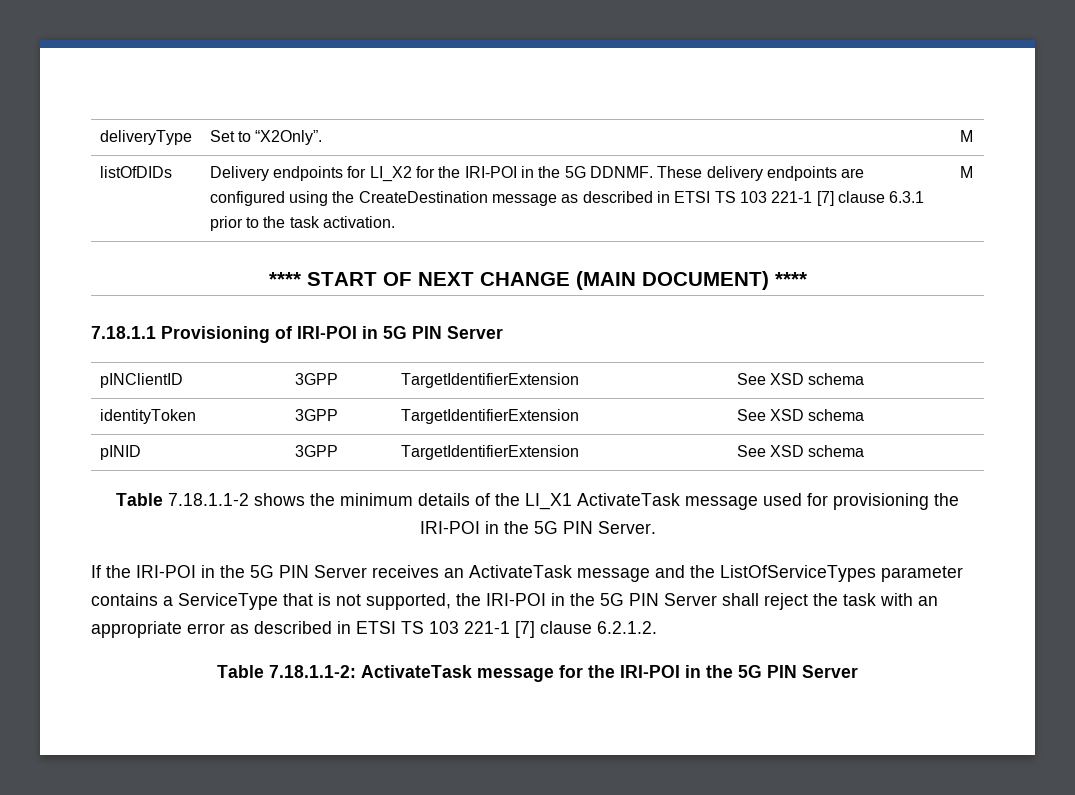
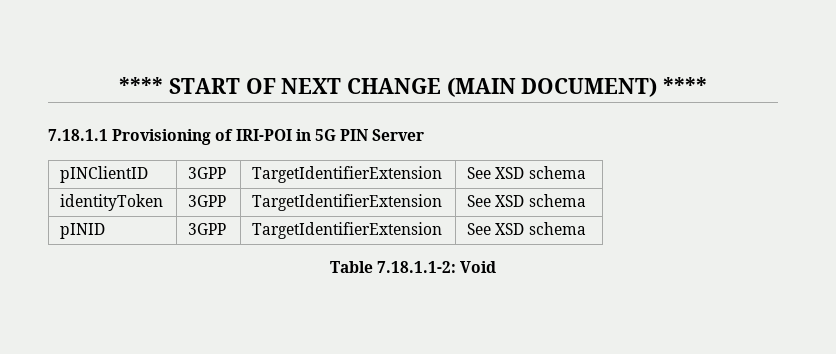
[99,130,192,145] [209,130,323,145] [959,130,973,142] [99,166,172,178] [209,166,865,182] [209,191,925,206] [209,216,395,231] [959,166,973,178] deliveryType | Set to “X2Only”. | M // listOfDIDs | Delivery endpoints for LI_X2 for the IRI-POI in the 5G DDNMF. These delivery endpoints are configured using the CreateDestination message as described in ETSI TS 103 221-1 [7] clause 6.3.1 prior to the task activation. | M // -> (119, 85) none
[168,493,959,510] [419,521,656,534] [91,565,963,582] [91,593,938,610] [91,621,657,638] [217,665,858,682] 7.18.1.1-2 shows the minimum details of the LI_X1 ActivateTask message used for provisioning the IRI-POI in the 5G PIN Server. // If the IRI-POI in the 5G PIN Server receives an ActivateTask message and the ListOfServiceTypes parameter contains a ServiceType that is not supported, the IRI-POI in the 5G PIN Server shall reject the task with an appropriate error as described in ETSI TS 103 221-1 [7] clause 6.2.1.2. // Table 7.18.1.1-2: ActivateTask message for the IRI-POI in the 5G PIN Server -> [377,261,497,273] 7.18.1.1-2: Void

